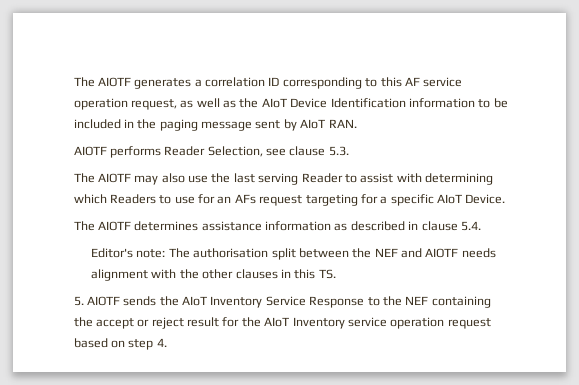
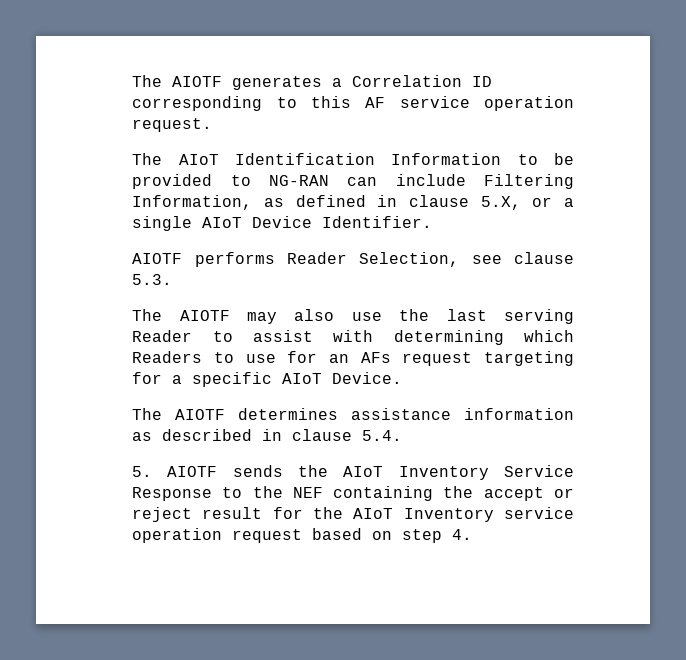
[205,77,266,87] correlation -> [352,75,463,87] Correlation
[130,98,508,110] [73,119,357,131] request, as well as the AIoT Device Identification information to be included in the paging message sent by AIoT RAN. -> [132,118,213,132] [132,153,574,165] [132,174,574,189] [132,195,574,210] [132,216,433,231] request. // The AIoT Identification Information to be provided to NG-RAN can include Filtering Information, as defined in clause 5.X, or a single AIoT Device Identifier.
[91,248,496,260] [91,269,336,281] // Editor's note: The authorisation split between the NEF and AIOTF needs alignment with the other clauses in this TS. -> (403, 435) none

